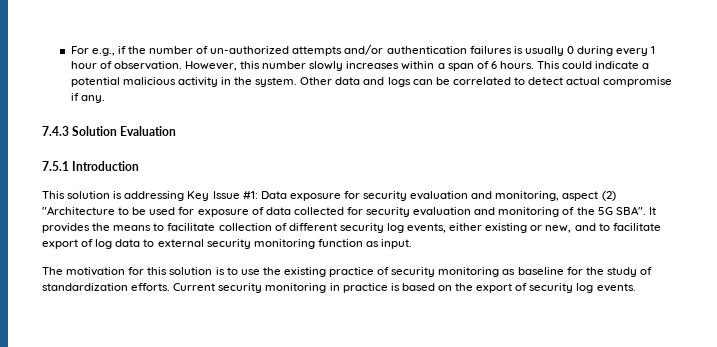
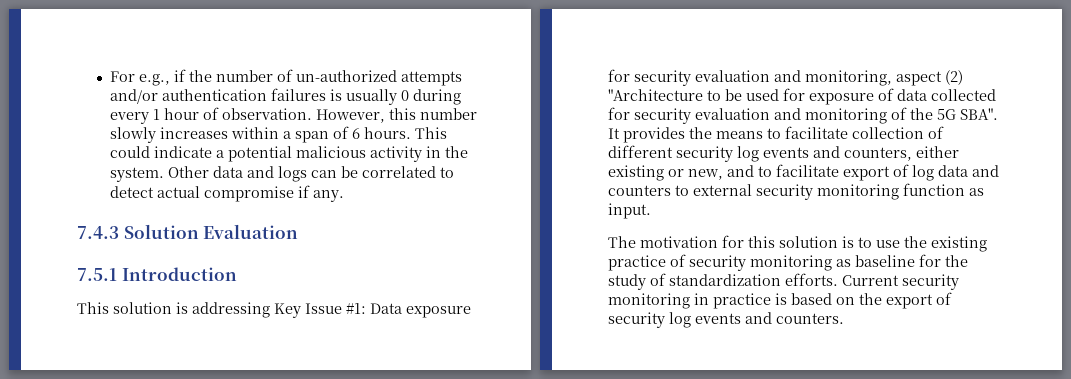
[407,223,447,233] events, -> [763,146,912,161] events and counters,
(141, 243) none -> [972,165,999,177] [608,185,671,196] and counters
[596,283,636,292] events. -> [695,312,844,324] events and counters.

